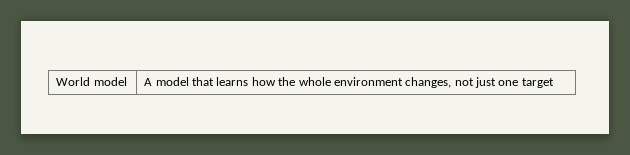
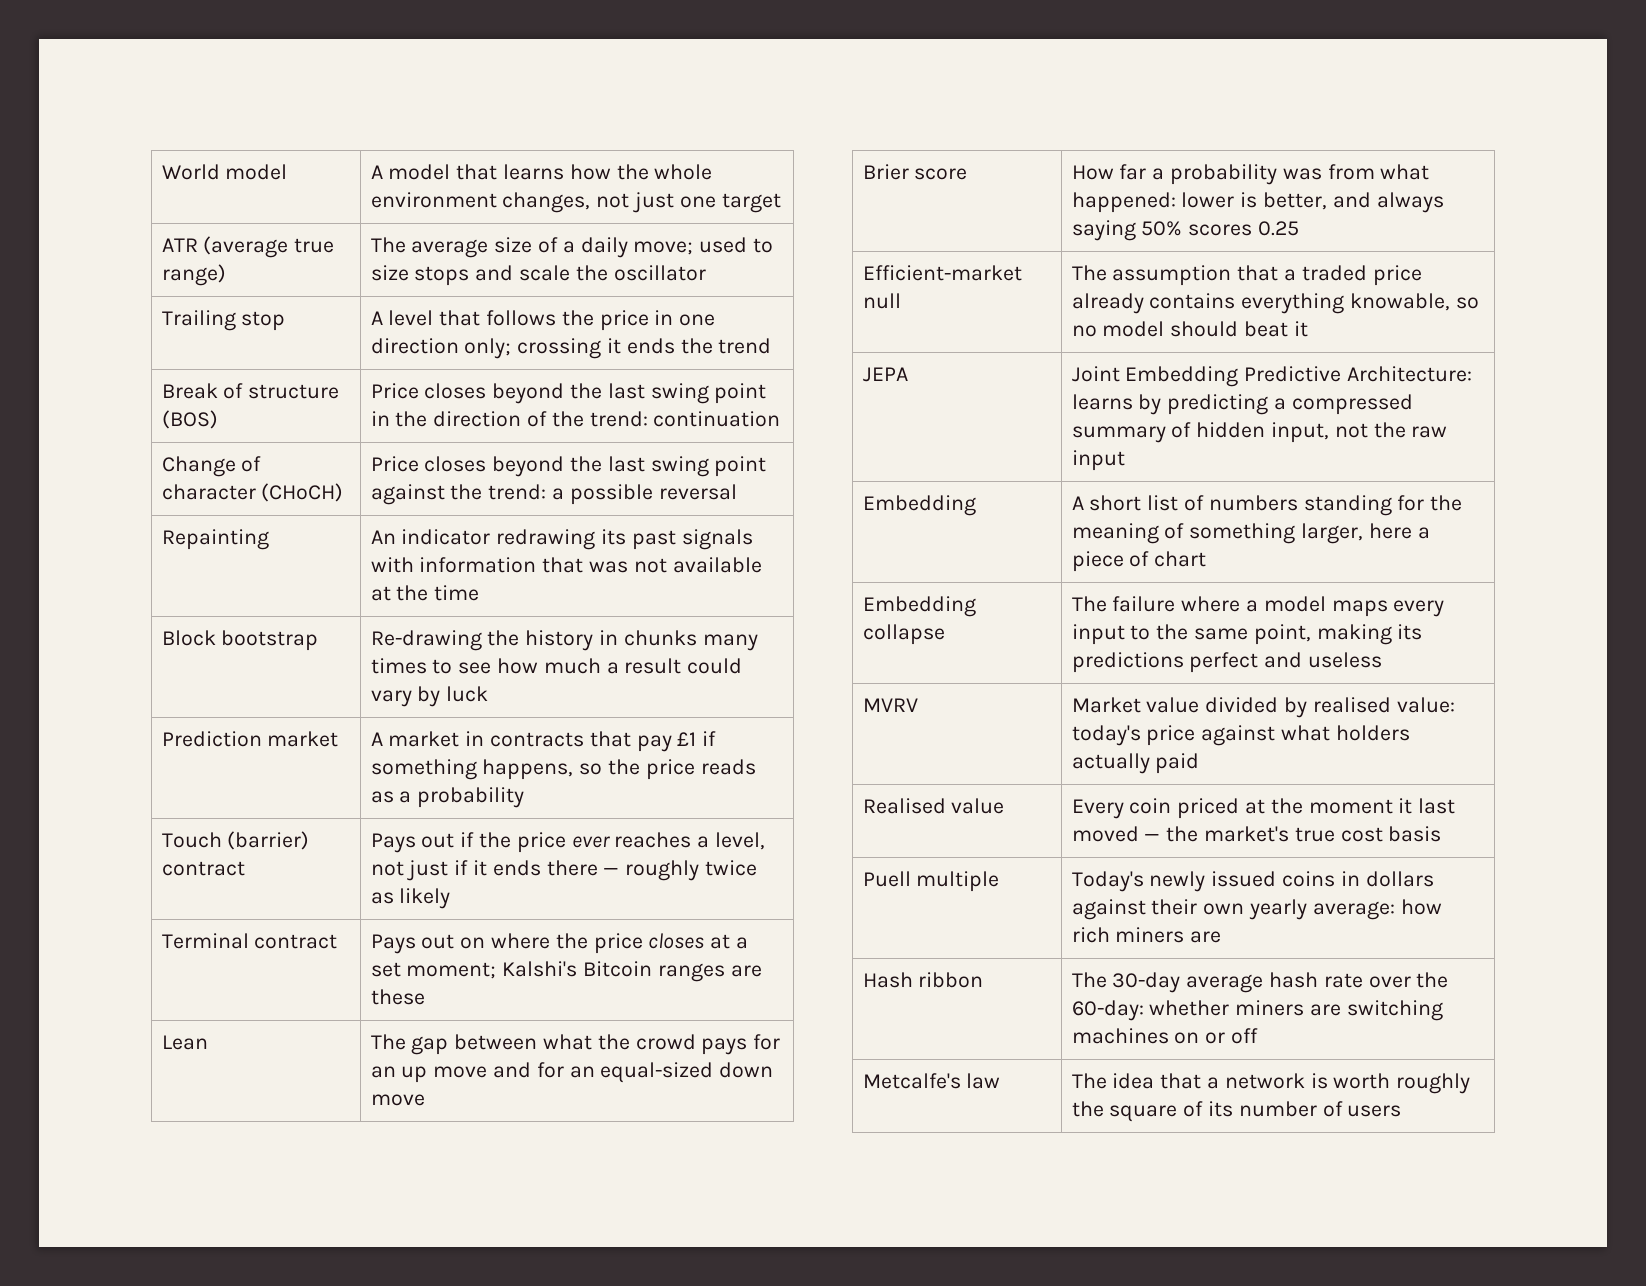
(554, 83) none -> [161,236,335,258] [161,264,226,286] [370,237,774,258] [370,265,706,286] [161,310,286,331] [370,310,716,331] [370,338,772,359] [161,383,340,399] [161,410,218,429] [370,383,767,404] [370,411,781,427] [161,456,262,477] [161,483,344,502] [370,456,767,477] [370,484,737,505] [161,529,269,550] [370,529,753,550] [370,557,762,573] [370,585,480,601] [161,630,319,651] [370,630,758,651] [370,658,743,674] [370,686,489,707] [161,731,339,747] [370,731,717,752] [370,759,756,780] [370,787,525,808] [161,831,310,850] [161,861,245,876] [370,832,766,853] [370,860,758,881] [370,888,451,909] [161,933,338,949] [370,933,749,954] [370,961,762,982] [370,989,425,1005] [161,1035,208,1050] [370,1034,781,1055] [370,1062,774,1083] [370,1094,425,1106] [862,164,968,180] [1071,164,1430,185] [1071,192,1444,213] [1071,220,1300,241] [862,265,1022,281] [862,293,901,309] [1071,265,1422,286] [1071,293,1479,314] [1071,321,1308,337] [862,367,908,382] [1071,366,1473,387] [1071,394,1413,415] [1071,422,1448,443] [1071,450,1125,471] [862,495,976,516] [1071,495,1463,516] [1071,523,1430,544] [1071,551,1207,572] [862,596,976,617] [862,624,945,645] [1071,596,1445,617] [1071,624,1423,645] [1071,652,1383,673] [862,698,918,712] [1071,697,1455,718] [1071,725,1410,746] [1071,753,1200,774] [862,798,1005,814] [1071,798,1456,819] [1071,826,1442,842] [862,871,1000,892] [1071,871,1434,892] [1071,899,1442,920] [1071,927,1222,943] [862,972,984,988] [1071,972,1449,993] [1071,1000,1443,1021] [1071,1028,1259,1044] [862,1073,1001,1089] [1071,1073,1471,1094] [1071,1101,1402,1122] // ATR (average true range) | The average size of a daily move; used to size stops and scale the oscillator // Trailing stop | A level that follows the price in one direction only; crossing it ends the trend // Break of structure (BOS) | Price closes beyond the last swing point in the direction of the trend: continuation // Change of character (CHoCH) | Price closes beyond the last swing point against the trend: a possible reversal // Repainting | An indicator redrawing its past signals with information that was not available at the time // Block bootstrap | Re-drawing the history in chunks many times to see how much a result could vary by luck // Prediction market | A market in contracts that pay £1 if something happens, so the price reads as a probability // Touch (barrier) contract | Pays out if the price ever reaches a level, not just if it ends there — roughly twice as likely // Terminal contract | Pays out on where the price closes at a set moment; Kalshi's Bitcoin ranges are these // Lean | The gap between what the crowd pays for an up move and for an equal-sized down move // Brier score | How far a probability was from what happened: lower is better, and always saying 50% scores 0.25 // Efficient-market null | The assumption that a traded price already contains everything knowable, so no model should beat it // JEPA | Joint Embedding Predictive Architecture: learns by predicting a compressed summary of hidden input, not the raw input // Embedding | A short list of numbers standing for the meaning of something larger, here a piece of chart // Embedding collapse | The failure where a model maps every input to the same point, making its predictions perfect and useless // MVRV | Market value divided by realised value: today's price against what holders actually paid // Realised value | Every coin priced at the moment it last moved — the market's true cost basis // Puell multiple | Today's newly issued coins in dollars against their own yearly average: how rich miners are // Hash ribbon | The 30-day average hash rate over the 60-day: whether miners are switching machines on or off // Metcalfe's law | The idea that a network is worth roughly the square of its number of users

